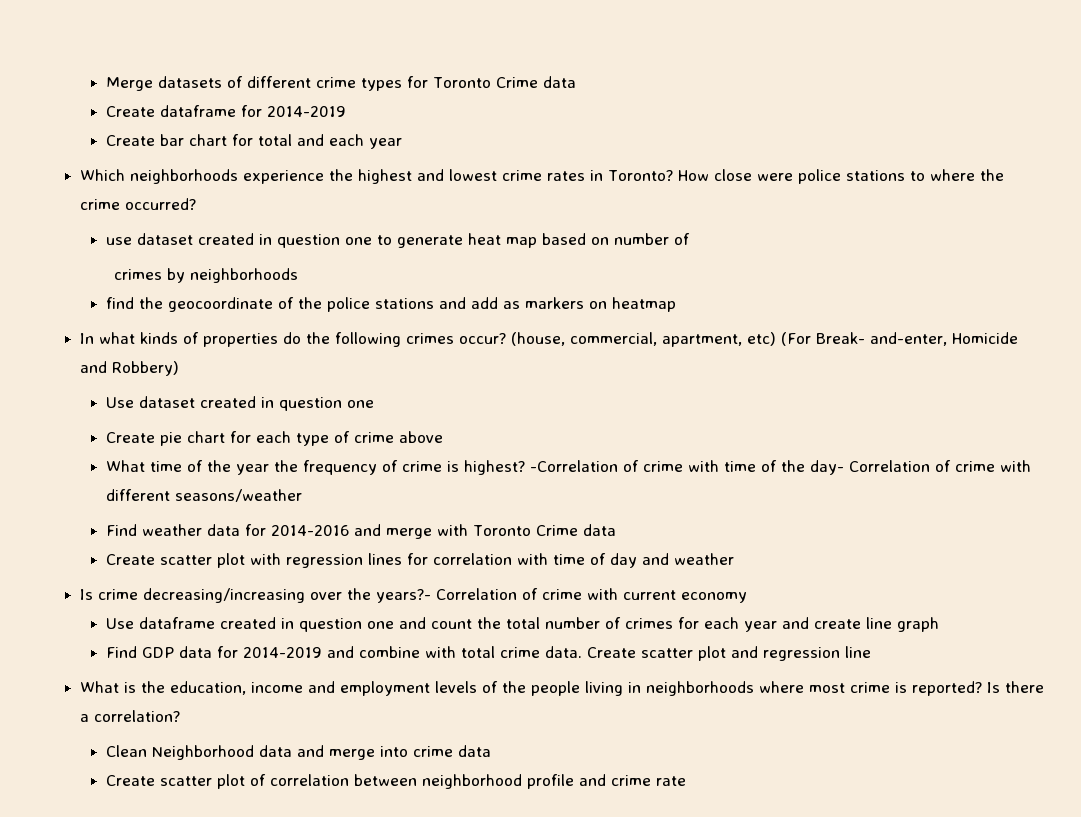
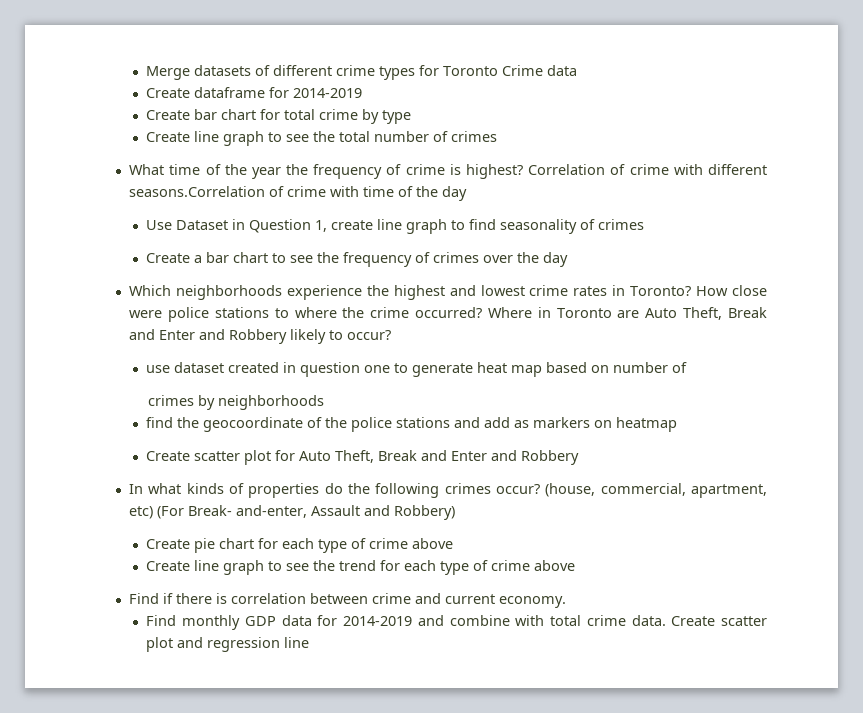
[297,134,403,149] and each year -> [319,109,412,124] [146,131,498,146] [129,164,767,179] [129,186,468,201] [146,219,645,234] [146,252,569,267] crime by type // Create line graph to see the total number of crimes // What time of the year the frequency of crime is highest? Correlation of crime with different seasons.Correlation of crime with time of the day // Use Dataset in Question 1, create line graph to find seasonality of crimes // Create a bar chart to see the frequency of crimes over the day
(196, 204) none -> [487,307,767,320] [129,329,392,344] Where in Toronto are Auto Theft, Break and Enter and Robbery likely to occur?
(677, 304) none -> [146,450,580,465] // Create scatter plot for Auto Theft, Break and Enter and Robbery
[951,332,1018,344] Homicide -> [311,505,361,516] Assault
[106,396,375,411] // Use dataset created in question one -> (456, 512) none
[106,460,1032,475] [106,489,303,502] [106,524,617,539] [106,553,735,568] [79,588,747,603] [106,617,940,632] [106,646,138,658] What time of the year the frequency of crime is highest? -Correlation of crime with time of the day- Correlation of crime with different seasons/weather // Find weather data for 2014-2016 and merge with Toronto Crime data // Create scatter plot with regression lines for correlation with time of day and weather // Is crime decreasing/increasing over the years?- Correlation of crime with current economy // Use dataframe created in question one and count the total number of crimes for each year and create line graph // Find -> [146,560,576,575] [129,593,567,608] [146,615,241,630] Create line graph to see the trend for each type of crime above // Find if there is correlation between crime and current economy. // Find monthly
[79,681,1044,696] [79,710,180,722] [106,745,492,760] [106,774,687,789] // What is the education, income and employment levels of the people living in neighborhoods where most crime is reported? Is there a correlation? // Clean Neighborhood data and merge into crime data // Create scatter plot of correlation between neighborhood profile and crime rate -> (310, 642) none

